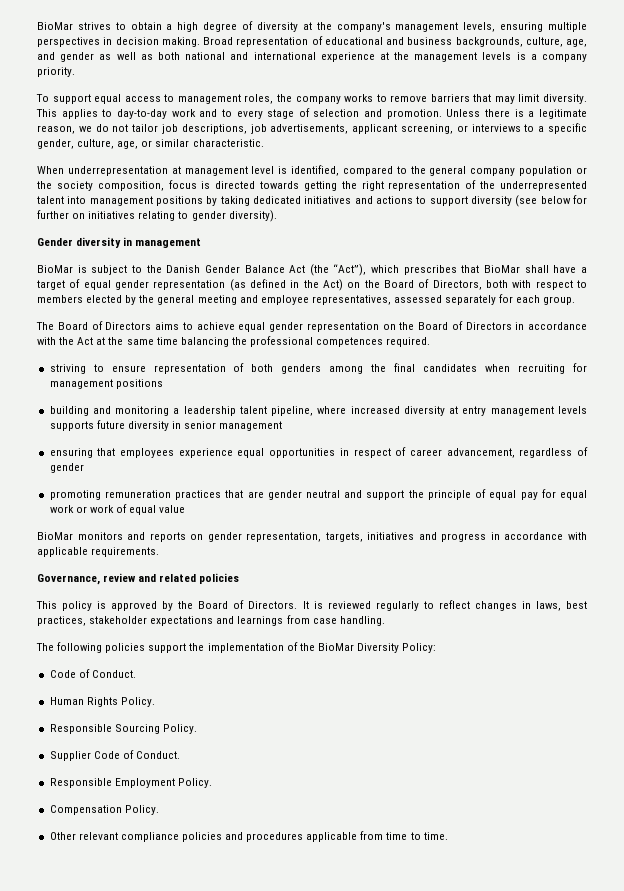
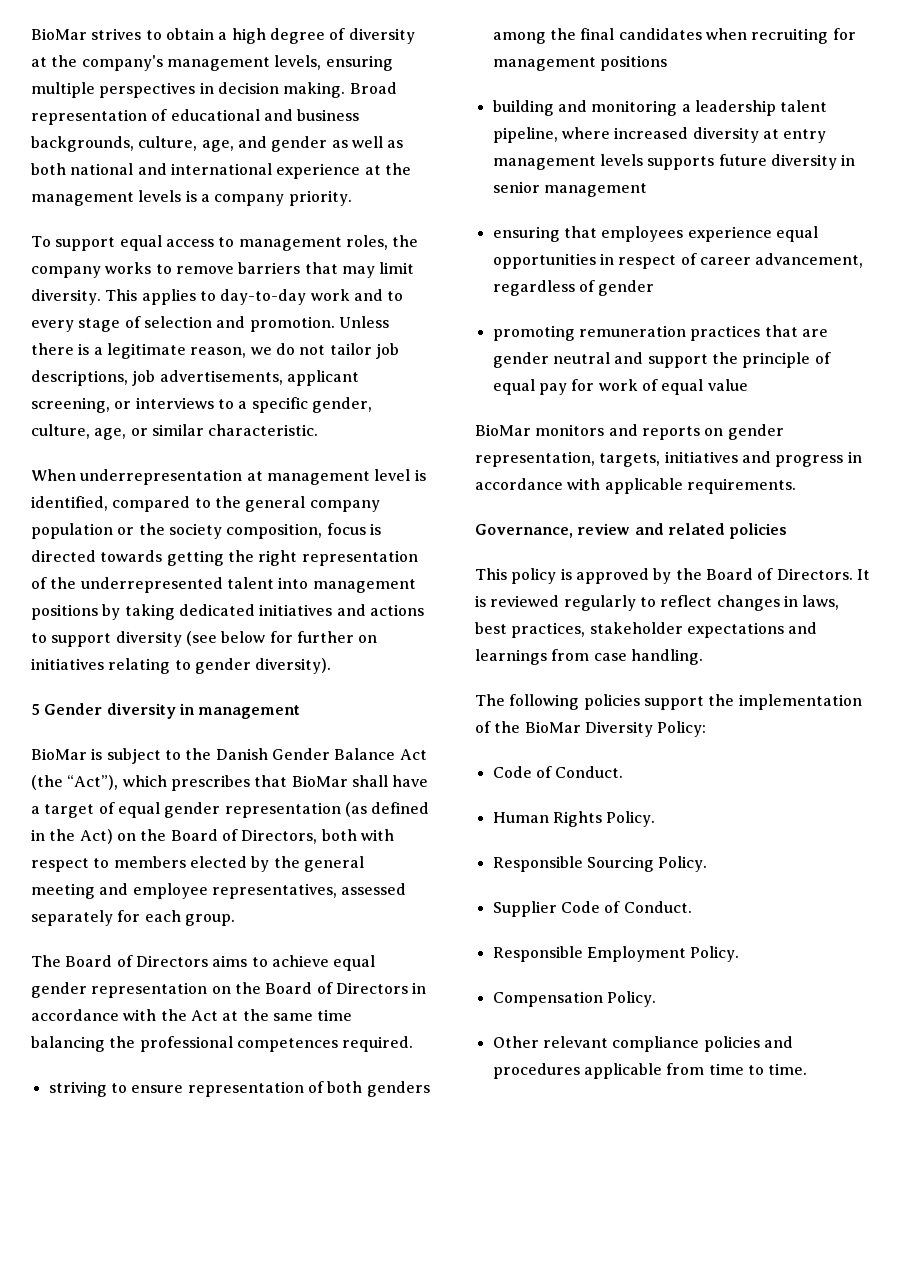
(277, 216) none -> [31,704,40,715] 5
[560,490,588,500] [49,505,87,513] equal work or -> (595, 385) none

